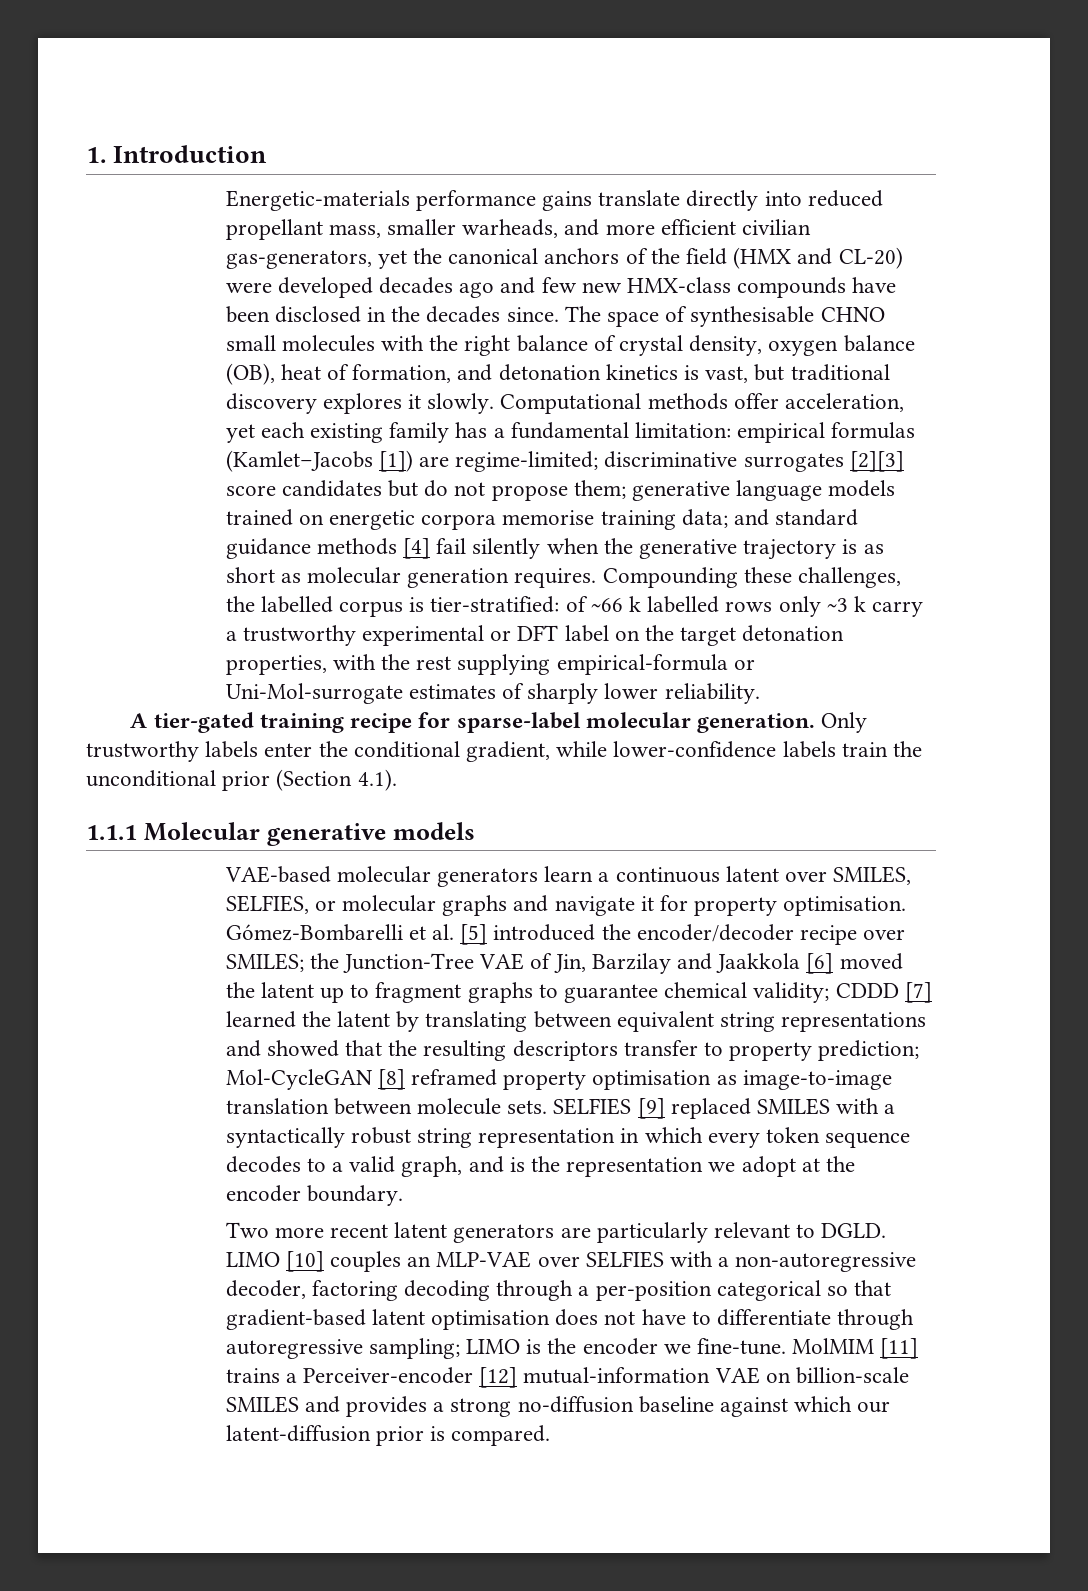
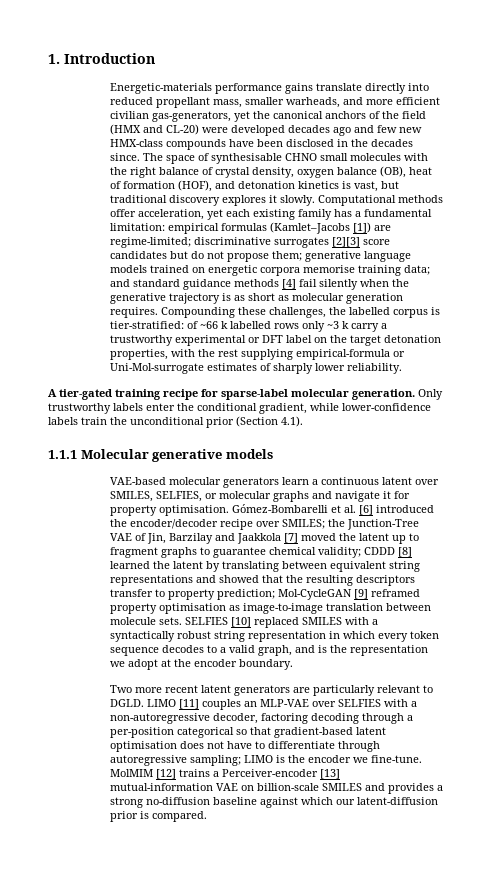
[352,364,452,383] formation, -> [122,180,212,192] formation (HOF),
[460,924,488,945] [5] -> [358,505,373,515] [6]
[806,953,834,974] [6] -> [283,533,298,543] [7]
[904,982,932,1003] [7] -> [397,547,412,557] [8]
[377,1069,405,1090] [8] -> [353,589,368,599] [9]
[637,1098,665,1119] [9] -> [230,617,251,627] [10]
[285,1251,324,1272] [10] -> [178,699,199,709] [11]
[880,1338,919,1359] [11] -> [155,769,176,779] [12]
[479,1367,518,1388] [12] -> [319,769,340,779] [13]

